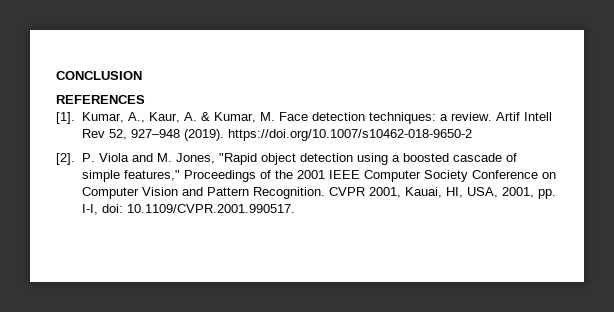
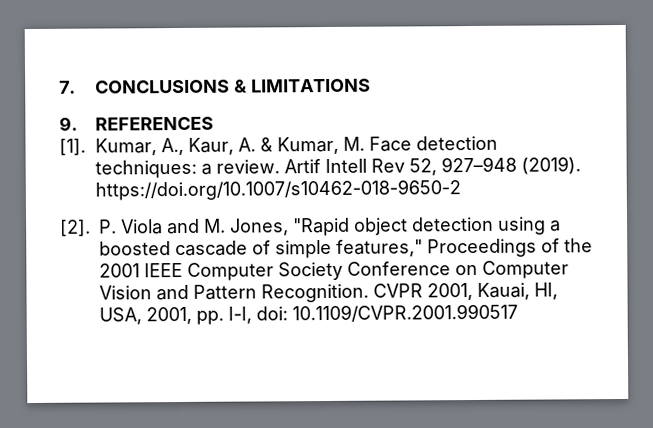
[56,71,142,80] CONCLUSION // -> [59,78,371,94] [59,116,78,131] 7. CONCLUSIONS & LIMITATIONS // 9.
[126,204,295,213] 10.1109/CVPR.2001.990517. -> [292,303,518,323] 10.1109/CVPR.2001.990517

